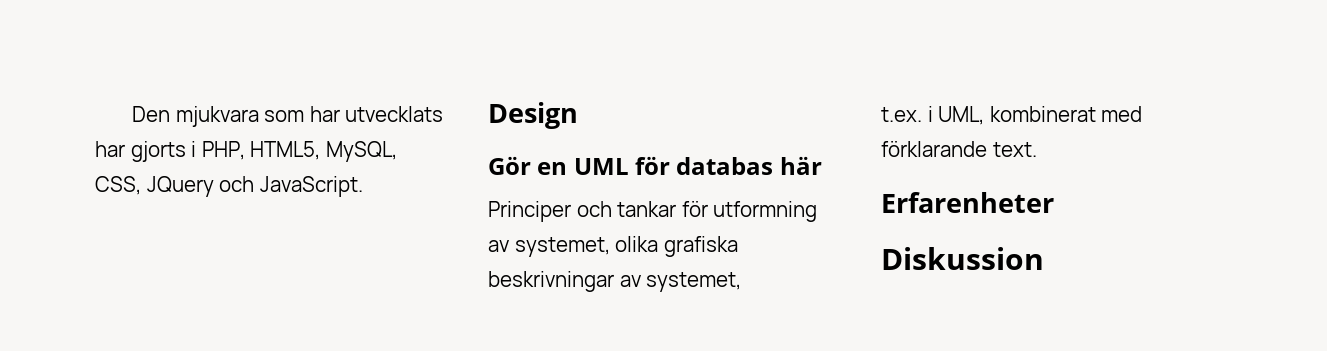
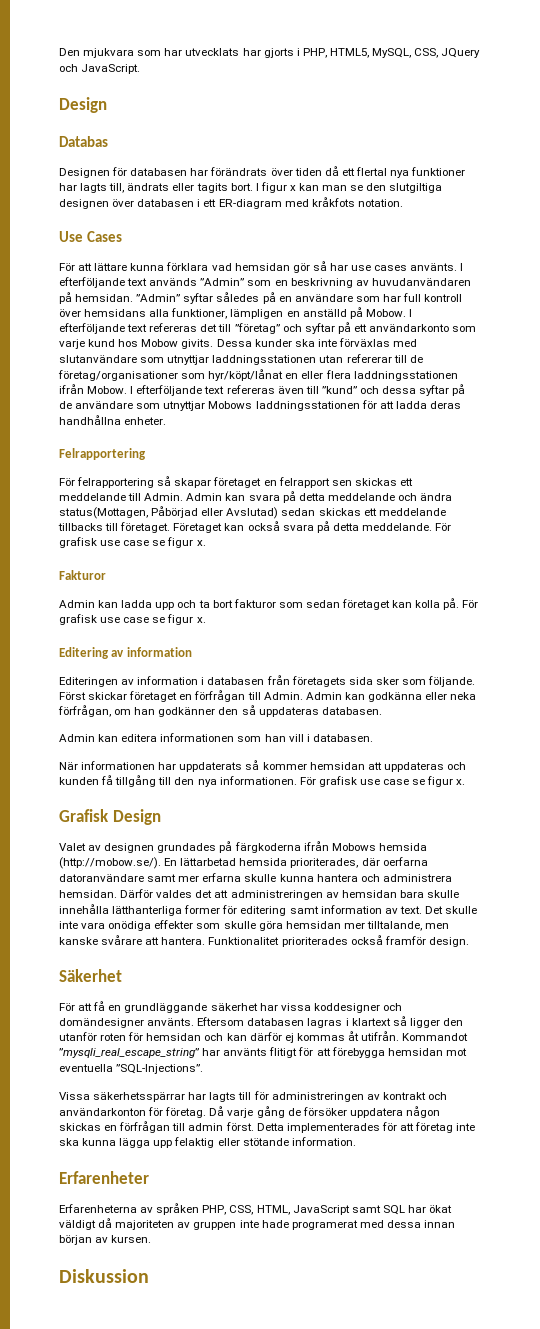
[488,156,822,175] [488,201,818,222] [488,236,738,257] [488,271,742,292] [881,106,1143,125] [881,141,1037,157] [881,192,1054,213] Gör en UML för databas här // Principer och tankar för utformning av systemet, olika grafiska beskrivningar av systemet, // t.ex. i UML, kombinerat med förklarande text. // Erfarenheter -> [59,136,108,147] [59,166,466,178] [59,182,443,193] [59,197,403,209] [59,231,122,242] [59,261,464,273] [59,277,471,288] [59,292,463,304] [59,307,412,319] [59,322,477,334] [59,338,418,349] [59,354,423,365] [58,369,458,381] [59,384,466,396] [59,400,461,411] [59,415,167,425] [59,448,146,460] [59,476,413,488] [59,491,453,503] [59,506,446,519] [58,521,452,533] [59,537,206,548] [59,570,106,580] [59,598,479,610] [59,614,206,625] [59,647,192,659] [59,675,476,687] [59,690,477,702] [58,705,382,717] [59,733,373,742] [59,760,466,772] [59,775,466,787] [59,809,161,825] [59,841,427,853] [59,857,428,869] [59,873,452,882] [59,889,459,900] [59,904,478,916] [59,920,450,931] [59,935,469,947] [59,969,122,982] [59,1001,402,1013] [59,1016,463,1028] [59,1031,469,1043] [59,1047,467,1058] [59,1064,204,1074] [59,1091,447,1102] [59,1106,440,1118] [59,1121,476,1133] [59,1137,356,1148] [59,1171,149,1184] [59,1203,453,1215] [59,1218,456,1230] [59,1235,152,1245] Databas // Designen för databasen har förändrats över tiden då ett flertal nya funktioner har lagts till, ändrats eller tagits bort. I figur x kan man se den slutgiltiga designen över databasen i ett ER-diagram med kråkfots notation. // Use Cases // För att lättare kunna förklara vad hemsidan gör så har use cases använts. I efterföljande text används ”Admin” som en beskrivning av huvudanvändaren på hemsidan. ”Admin” syftar således på en användare som har full kontroll över hemsidans alla funktioner, lämpligen en anställd på Mobow. I efterföljande text refereras det till ”företag” och syftar på ett användarkonto som varje kund hos Mobow givits. Dessa kunder ska inte förväxlas med slutanvändare som utnyttjar laddningsstationen utan refererar till de företag/organisationer som hyr/köpt/lånat en eller flera laddningsstationen ifrån Mobow. I efterföljande text refereras även till ”kund” och dessa syftar på de användare som utnyttjar Mobows laddningsstationen för att ladda deras handhållna enheter. // Felrapportering // För felrapportering så skapar företaget en felrapport sen skickas ett meddelande till Admin. Admin kan svara på detta meddelande och ändra status(Mottagen, Påbörjad eller Avslutad) sedan skickas ett meddelande tillbacks till företaget. Företaget kan också svara på detta meddelande. För grafisk use case se figur x. // Fakturor // Admin kan ladda upp och ta bort fakturor som sedan företaget kan kolla på. För grafisk use case se figur x. // Editering av information // Editeringen av information i databasen från företagets sida sker som följande. Först skickar företaget en förfrågan till Admin. Admin kan godkänna eller neka förfrågan, om han godkänner den så uppdateras databasen. // Admin kan editera informationen som han vill i databasen. // När informationen har uppdaterats så kommer hemsidan att uppdateras och kunden få tillgång till den nya informationen. För grafisk use case se figur x. // Grafisk Design // Valet av designen grundades på färgkoderna ifrån Mobows hemsida (http://mobow.se/). En lättarbetad hemsida prioriterades, där oerfarna datoranvändare samt mer erfarna skulle kunna hantera och administrera hemsidan. Därför valdes det att administreringen av hemsidan bara skulle innehålla lätthanterliga former för editering samt information av text. Det skulle inte vara onödiga effekter som skulle göra hemsidan mer tilltalande, men kanske svårare att hantera. Funktionalitet prioriterades också framför design. // Säkerhet // För att få en grundläggande säkerhet har vissa koddesigner och domändesigner använts. Eftersom databasen lagras i klartext så ligger den utanför roten för hemsidan och kan därför ej kommas åt utifrån. Kommandot ”mysqli_real_escape_string” har använts flitigt för att förebygga hemsidan mot eventuella ”SQL-Injections”. // Vissa säkerhetsspärrar har lagts till för administreringen av kontrakt och användarkonton för företag. Då varje gång de försöker uppdatera någon skickas en förfrågan till admin först. Detta implementerades för att företag inte ska kunna lägga upp felaktig eller stötande information. // Erfarenheter // Erfarenheterna av språken PHP, CSS, HTML, JavaScript samt SQL har ökat väldigt då majoriteten av gruppen inte hade programerat med dessa innan början av kursen.

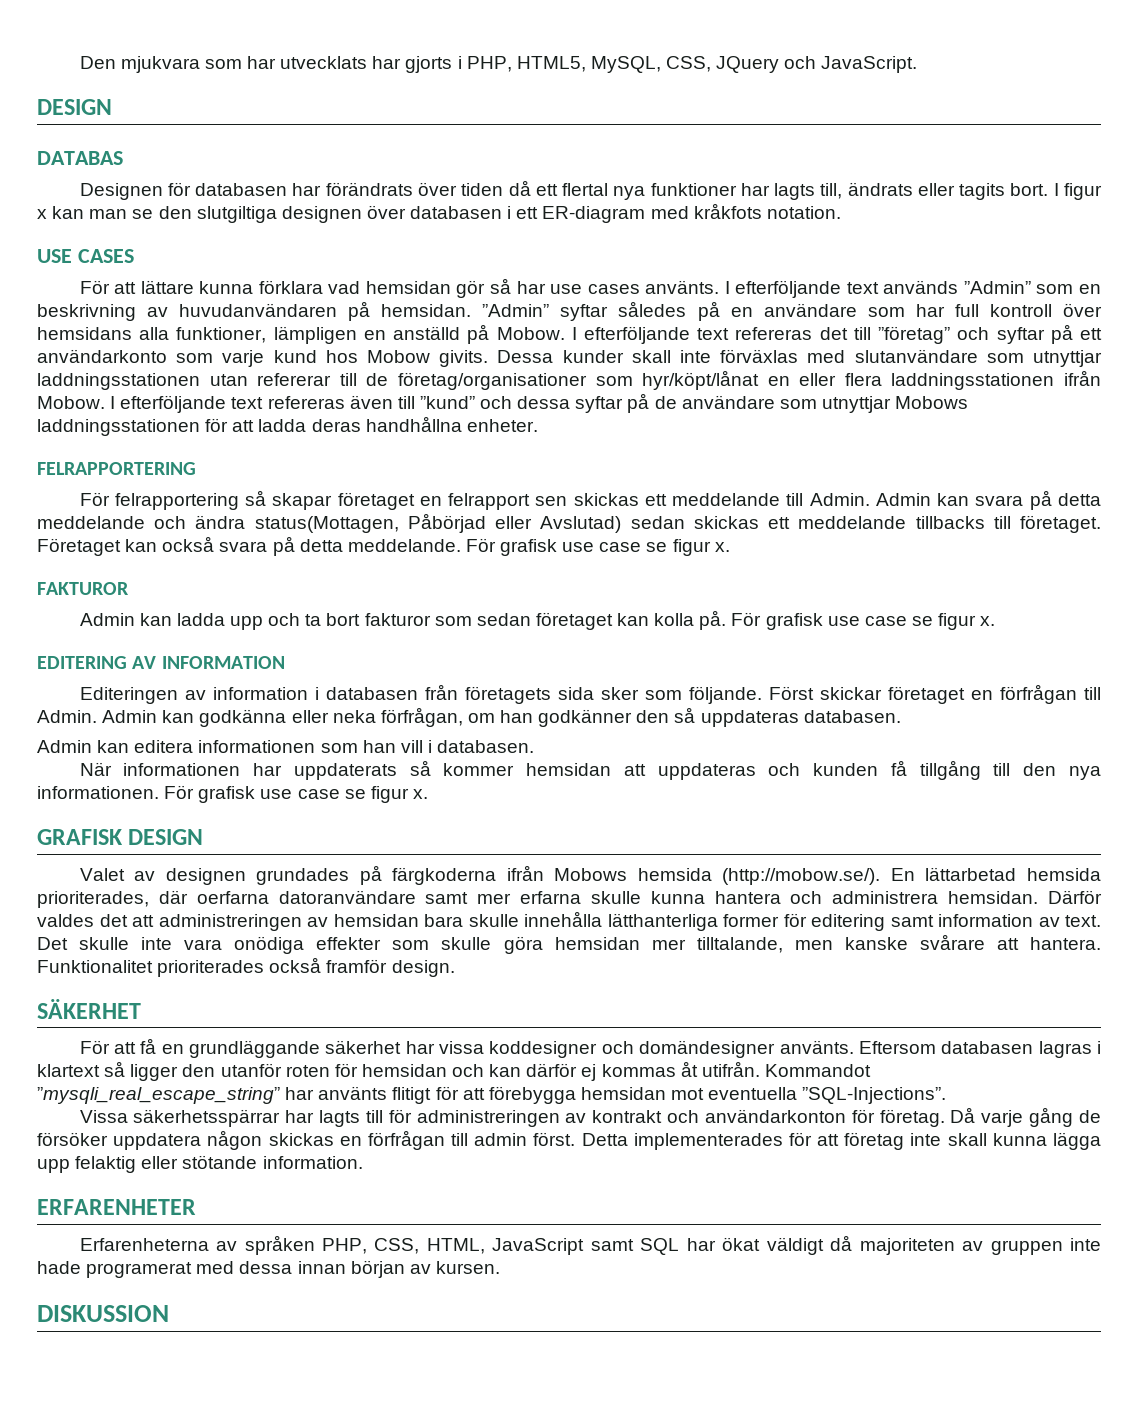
[59,97,107,113] [59,136,108,147] Design // Databas -> [37,99,112,115] [37,151,123,165] DESIGN // DATABAS
[59,231,122,242] Use Cases -> [37,249,134,263] USE CASES
[294,339,315,347] ska -> [631,350,671,363] skall
[59,448,146,460] Felrapportering -> [37,462,196,475] FELRAPPORTERING
[59,570,106,580] Fakturor -> [37,582,129,595] FAKTUROR
[59,647,192,659] Editering av information -> [37,656,285,669] EDITERING AV INFORMATION
[59,809,161,825] Grafisk Design -> [37,829,204,845] GRAFISK DESIGN
[59,969,122,982] Säkerhet -> [37,999,141,1019] SÄKERHET
[59,1138,79,1146] ska -> [947,1133,987,1146] skall
[59,1171,149,1184] Erfarenheter -> [37,1199,196,1215] ERFARENHETER
[59,1269,149,1283] Diskussion -> [37,1305,169,1322] DISKUSSION

